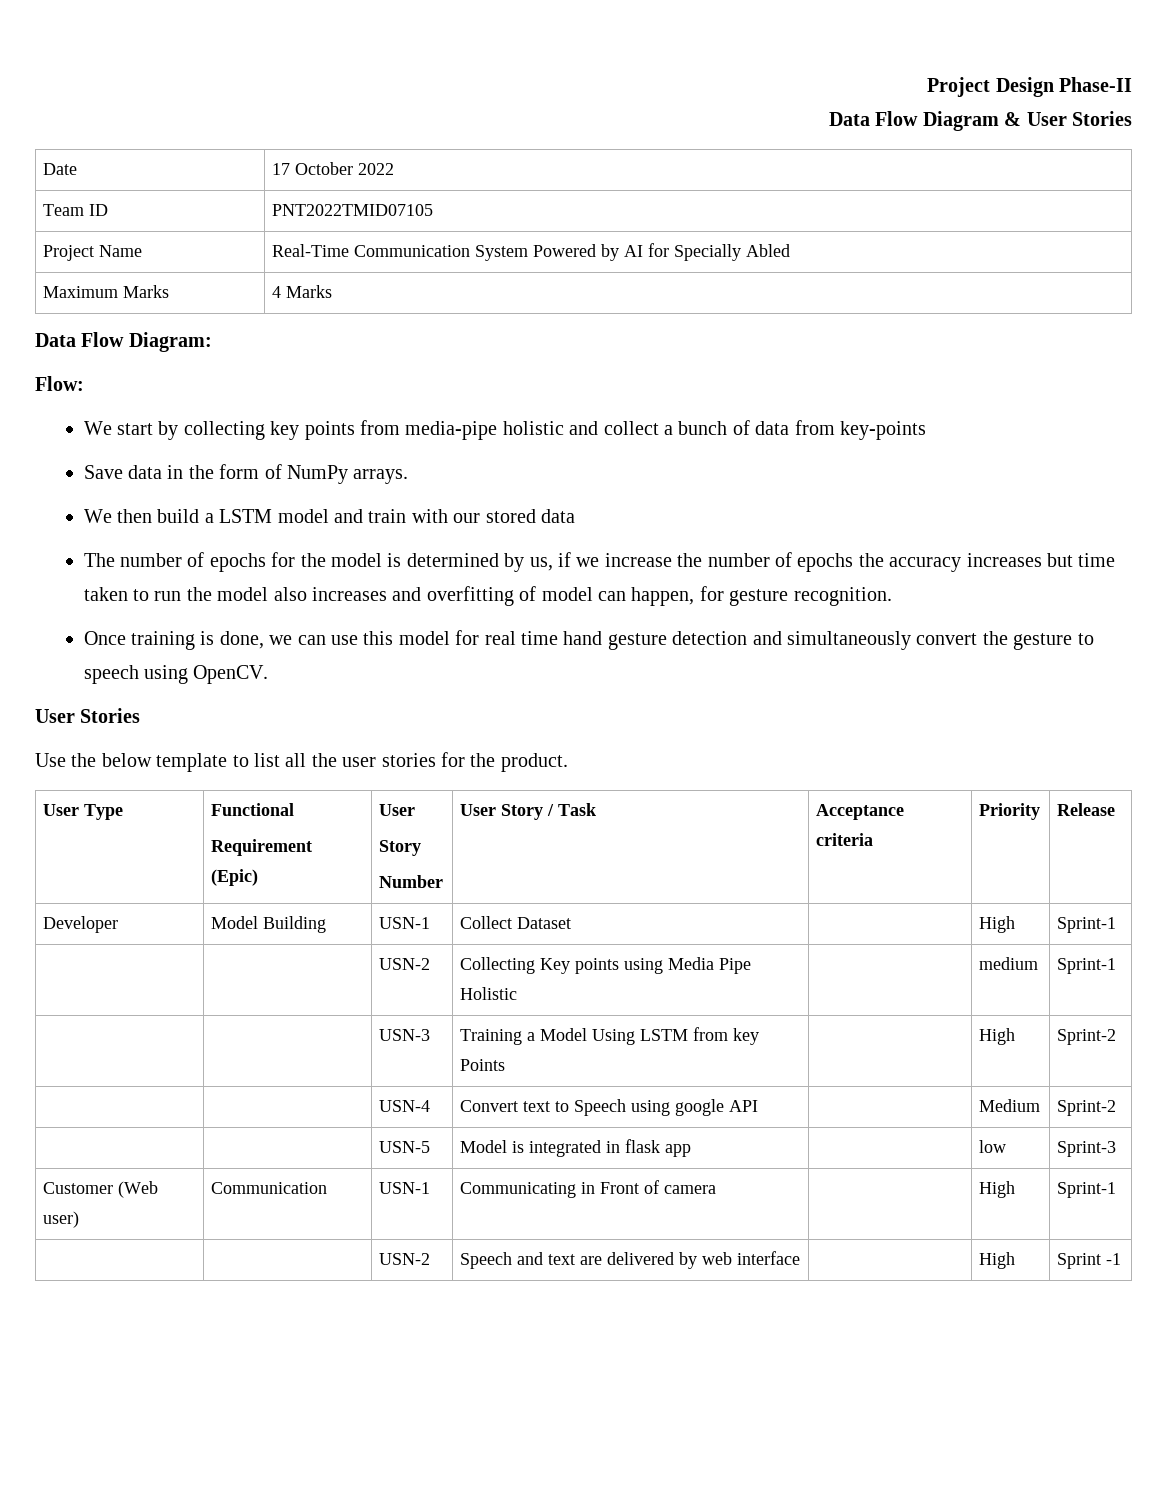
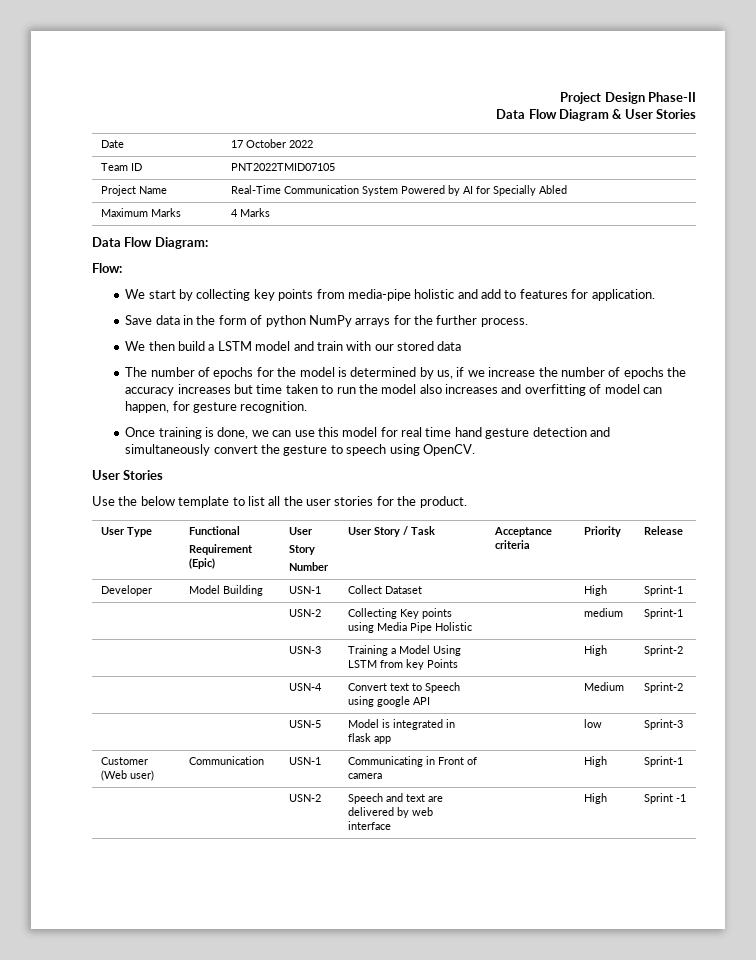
[603,420,926,440] collect a bunch of data from key-points -> [481,289,655,301] add to features for application.
[286,465,409,484] NumPy arrays. -> [265,315,528,327] python NumPy arrays for the further process.

